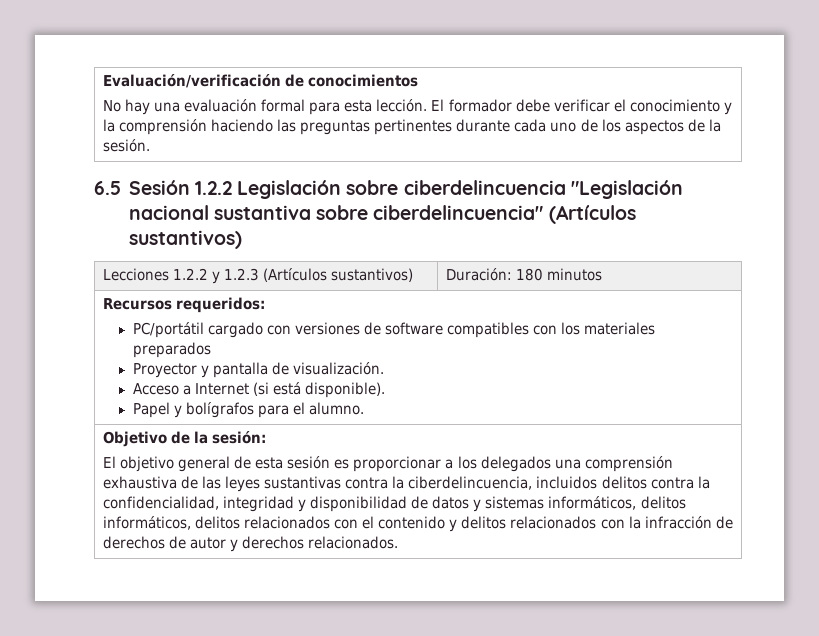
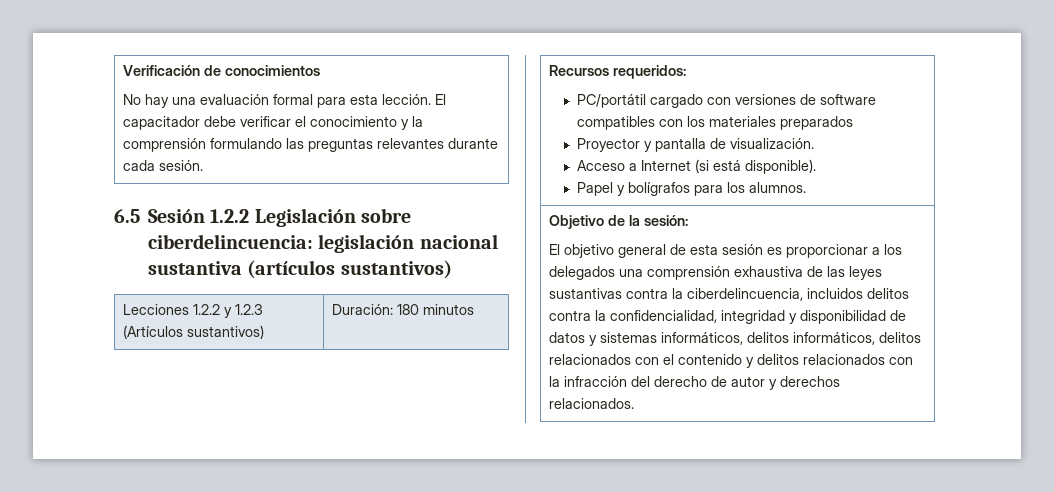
[103,74,282,88] Evaluación/verificación -> [123,65,201,76] Verificación
[448,99,512,112] formador -> [123,116,201,130] capacitador
[211,119,274,132] haciendo -> [210,138,283,149] formulando
[374,119,453,135] pertinentes -> [377,138,445,149] relevantes
[550,119,721,135] uno de los aspectos de la -> (156, 165) none
[403,180,683,199] [128,205,636,224] ciberdelincuencia "Legislación nacional sustantiva sobre ciberdelincuencia" (Artículos -> [148,234,498,253] [148,260,336,279] ciberdelincuencia: legislación nacional sustantiva (artículos
[293,402,365,415] el alumno. -> [727,182,807,193] los alumnos.
[715,516,733,529] [103,536,166,549] de derechos -> [631,376,708,387] del derecho

